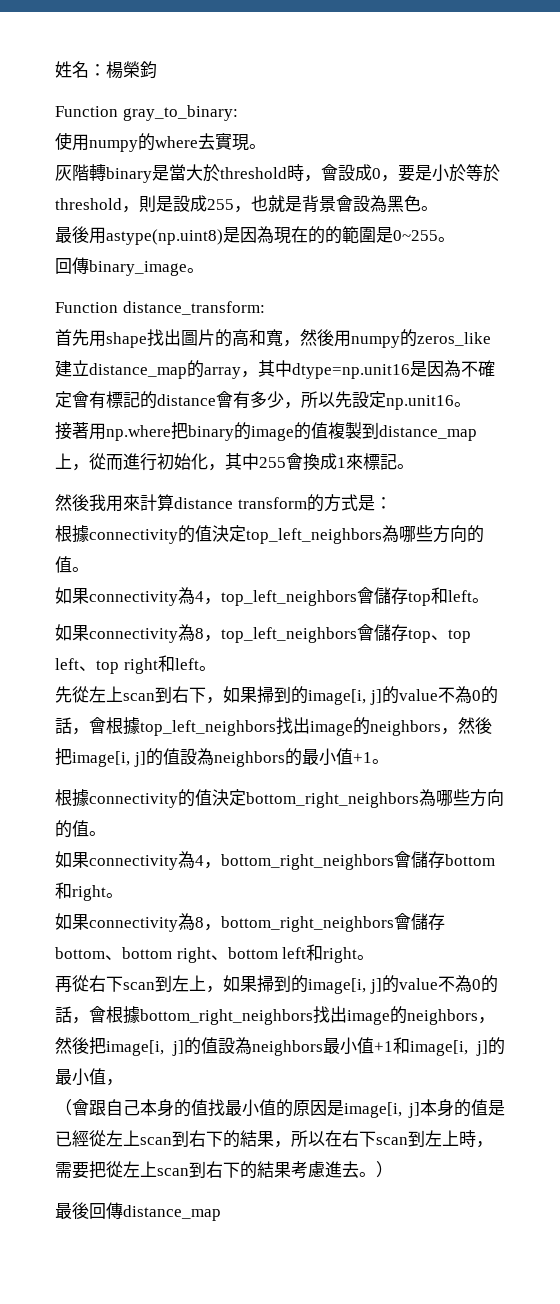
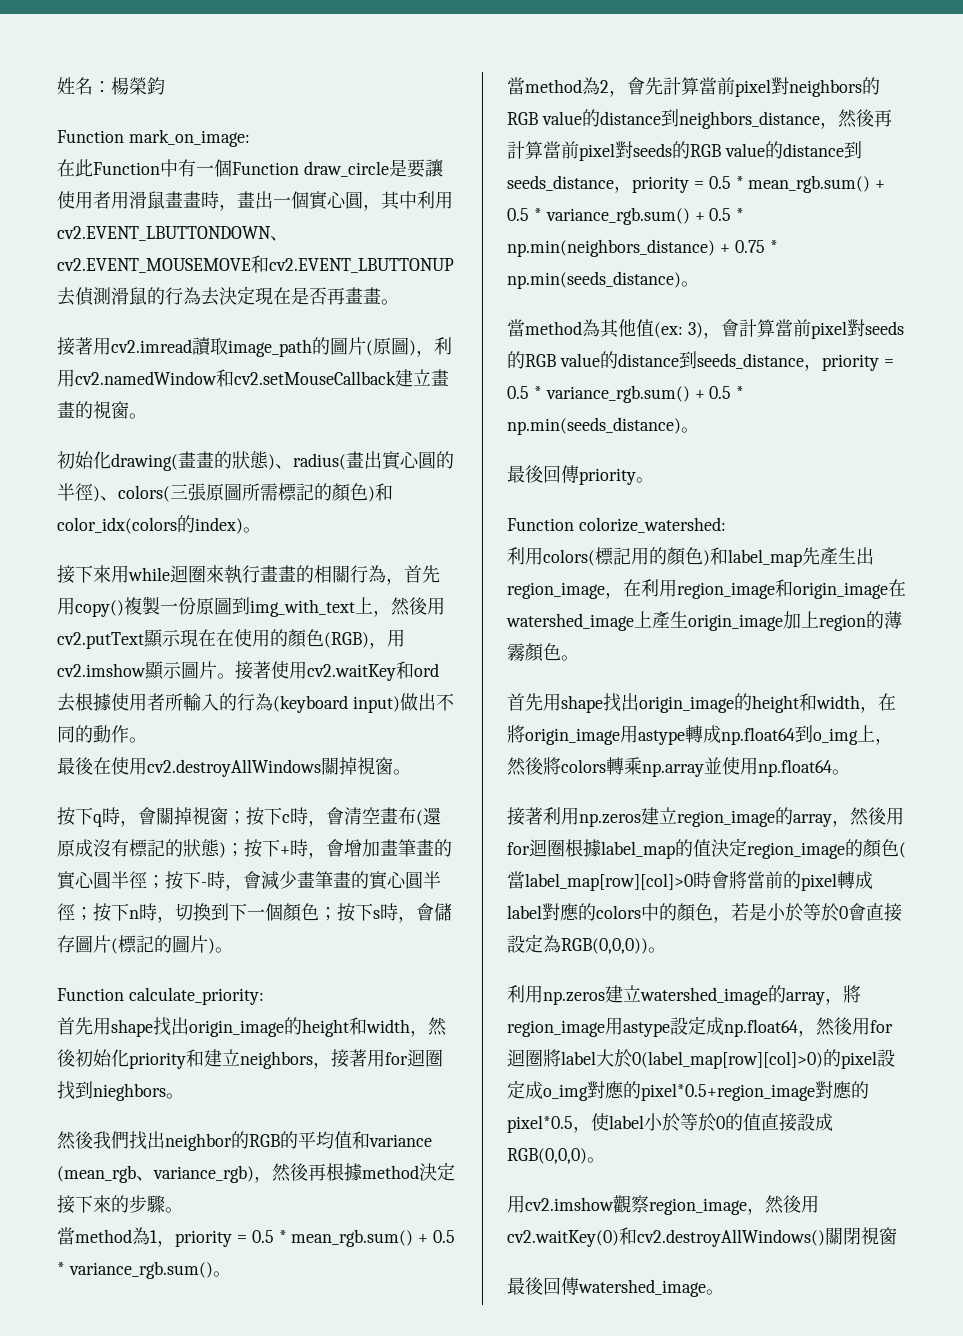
[122,105,238,121] [55,132,266,152] [55,164,500,183] [55,195,438,213] [55,226,455,245] [55,257,204,276] [55,301,265,315] [55,329,491,348] [55,360,495,379] [55,391,471,410] [55,422,477,441] [55,453,414,471] [55,494,392,512] [55,525,484,544] [55,556,89,573] [55,587,489,606] [55,624,471,643] [55,655,216,674] [55,686,498,705] [55,717,492,736] [55,748,389,767] [55,789,504,808] [55,820,106,838] [55,851,495,870] [55,882,123,901] [55,913,445,932] [55,944,375,963] [55,975,498,994] [55,1006,495,1025] [55,1037,505,1056] [55,1068,123,1086] [55,1099,505,1118] [55,1130,493,1148] [55,1161,393,1179] [55,1202,221,1221] gray_to_binary: // 使用numpy的where去實現。 // 灰階轉binary是當大於threshold時，會設成0，要是小於等於threshold，則是設成255，也就是背景會設為黑色。 // 最後用astype(np.uint8)是因為現在的的範圍是0~255。 // 回傳binary_image。 // Function distance_transform: // 首先用shape找出圖片的高和寬，然後用numpy的zeros_like建立distance_map的array，其中dtype=np.unit16是因為不確定會有標記的distance會有多少，所以先設定np.unit16。 // 接著用np.where把binary的image的值複製到distance_map上，從而進行初始化，其中255會換成1來標記。 // 然後我用來計算distance transform的方式是： // 根據connectivity的值決定top_left_neighbors為哪些方向的值。 // 如果connectivity為4，top_left_neighbors會儲存top和left。 // 如果connectivity為8，top_left_neighbors會儲存top、top left、top right和left。 // 先從左上scan到右下，如果掃到的image[i, j]的value不為0的話，會根據top_left_neighbors找出image的neighbors，然後把image[i, j]的值設為neighbors的最小值+1。 // 根據connectivity的值決定bottom_right_neighbors為哪些方向的值。 // 如果connectivity為4，bottom_right_neighbors會儲存bottom和right。 // 如果connectivity為8，bottom_right_neighbors會儲存bottom、bottom right、bottom left和right。 // 再從右下scan到左上，如果掃到的image[i, j]的value不為0的話，會根據bottom_right_neighbors找出image的neighbors，然後把image[i, j]的值設為neighbors最小值+1和image[i, j]的最小值， // （會跟自己本身的值找最小值的原因是image[i, j]本身的值是已經從左上scan到右下的結果，所以在右下scan到左上時，需要把從左上scan到右下的結果考慮進去。） // 最後回傳distance_map -> [128,129,250,147] [57,159,443,178] [57,191,453,211] [57,226,288,241] [57,255,454,273] [57,286,399,306] [57,337,452,357] [57,369,449,387] [57,401,147,419] [57,451,454,471] [57,483,393,502] [57,515,261,534] [57,565,440,585] [57,596,445,617] [57,629,405,649] [57,661,439,681] [57,693,454,713] [57,725,147,743] [57,757,411,777] [57,807,441,827] [57,839,452,859] [57,871,441,891] [57,903,452,923] [57,935,233,954] [57,987,264,1005] [57,1017,447,1037] [57,1049,443,1069] [57,1081,184,1101] [57,1131,432,1151] [57,1162,455,1183] [57,1195,183,1214] [57,1227,456,1247] [57,1261,231,1279] [507,77,880,97] [507,109,892,129] [507,141,862,161] [507,175,886,193] [507,207,745,225] [507,239,778,257] [507,271,699,289] [507,319,904,339] [507,351,894,371] [507,385,745,403] [507,417,699,435] [507,465,654,485] [507,517,726,533] [507,547,874,567] [507,579,906,599] [506,611,902,631] [507,643,579,662] [507,693,896,713] [507,725,893,745] [507,757,850,777] [507,807,904,827] [507,838,906,859] [507,871,873,891] [507,903,902,923] [507,934,666,954] [507,985,861,1005] [507,1016,893,1037] [507,1049,895,1069] [507,1080,869,1101] [507,1113,833,1133] [507,1148,605,1164] [507,1195,819,1215] [507,1227,897,1247] [507,1277,724,1297] mark_on_image: // 在此Function中有一個Function draw_circle是要讓使用者用滑鼠畫畫時，畫出一個實心圓，其中利用cv2.EVENT_LBUTTONDOWN、cv2.EVENT_MOUSEMOVE和cv2.EVENT_LBUTTONUP去偵測滑鼠的行為去決定現在是否再畫畫。 // 接著用cv2.imread讀取image_path的圖片(原圖)，利用cv2.namedWindow和cv2.setMouseCallback建立畫畫的視窗。 // 初始化drawing(畫畫的狀態)、radius(畫出實心圓的半徑)、colors(三張原圖所需標記的顏色)和color_idx(colors的index)。 // 接下來用while迴圈來執行畫畫的相關行為，首先用copy()複製一份原圖到img_with_text上，然後用cv2.putText顯示現在在使用的顏色(RGB)，用cv2.imshow顯示圖片。接著使用cv2.waitKey和ord去根據使用者所輸入的行為(keyboard input)做出不同的動作。 // 最後在使用cv2.destroyAllWindows關掉視窗。 // 按下q時，會關掉視窗；按下c時，會清空畫布(還原成沒有標記的狀態)；按下+時，會增加畫筆畫的實心圓半徑；按下-時，會減少畫筆畫的實心圓半徑；按下n時，切換到下一個顏色；按下s時，會儲存圖片(標記的圖片)。 // Function calculate_priority: // 首先用shape找出origin_image的height和width，然後初始化priority和建立neighbors，接著用for迴圈找到nieghbors。 // 然後我們找出neighbor的RGB的平均值和variance (mean_rgb、variance_rgb)，然後再根據method決定接下來的步驟。 // 當method為1，priority = 0.5 * mean_rgb.sum() + 0.5 * variance_rgb.sum()。 // 當method為2，會先計算當前pixel對neighbors的RGB value的distance到neighbors_distance，然後再計算當前pixel對seeds的RGB value的distance到seeds_distance，priority = 0.5 * mean_rgb.sum() + 0.5 * variance_rgb.sum() + 0.5 * np.min(neighbors_distance) + 0.75 * np.min(seeds_distance)。 // 當method為其他值(ex: 3)，會計算當前pixel對seeds的RGB value的distance到seeds_distance，priority = 0.5 * variance_rgb.sum() + 0.5 * np.min(seeds_distance)。 // 最後回傳priority。 // Function colorize_watershed: // 利用colors(標記用的顏色)和label_map先產生出region_image，在利用region_image和origin_image在watershed_image上產生origin_image加上region的薄霧顏色。 // 首先用shape找出origin_image的height和width，在將origin_image用astype轉成np.float64到o_img上，然後將colors轉乘np.array並使用np.float64。 // 接著利用np.zeros建立region_image的array，然後用for迴圈根據label_map的值決定region_image的顏色(當label_map[row][col]>0時會將當前的pixel轉成label對應的colors中的顏色，若是小於等於0會直接設定為RGB(0,0,0))。 // 利用np.zeros建立watershed_image的array，將region_image用astype設定成np.float64，然後用for迴圈將label大於0(label_map[row][col]>0)的pixel設定成o_img對應的pixel*0.5+region_image對應的pixel*0.5，使label小於等於0的值直接設成RGB(0,0,0)。 // 用cv2.imshow觀察region_image，然後用cv2.waitKey(0)和cv2.destroyAllWindows()關閉視窗 // 最後回傳watershed_image。

